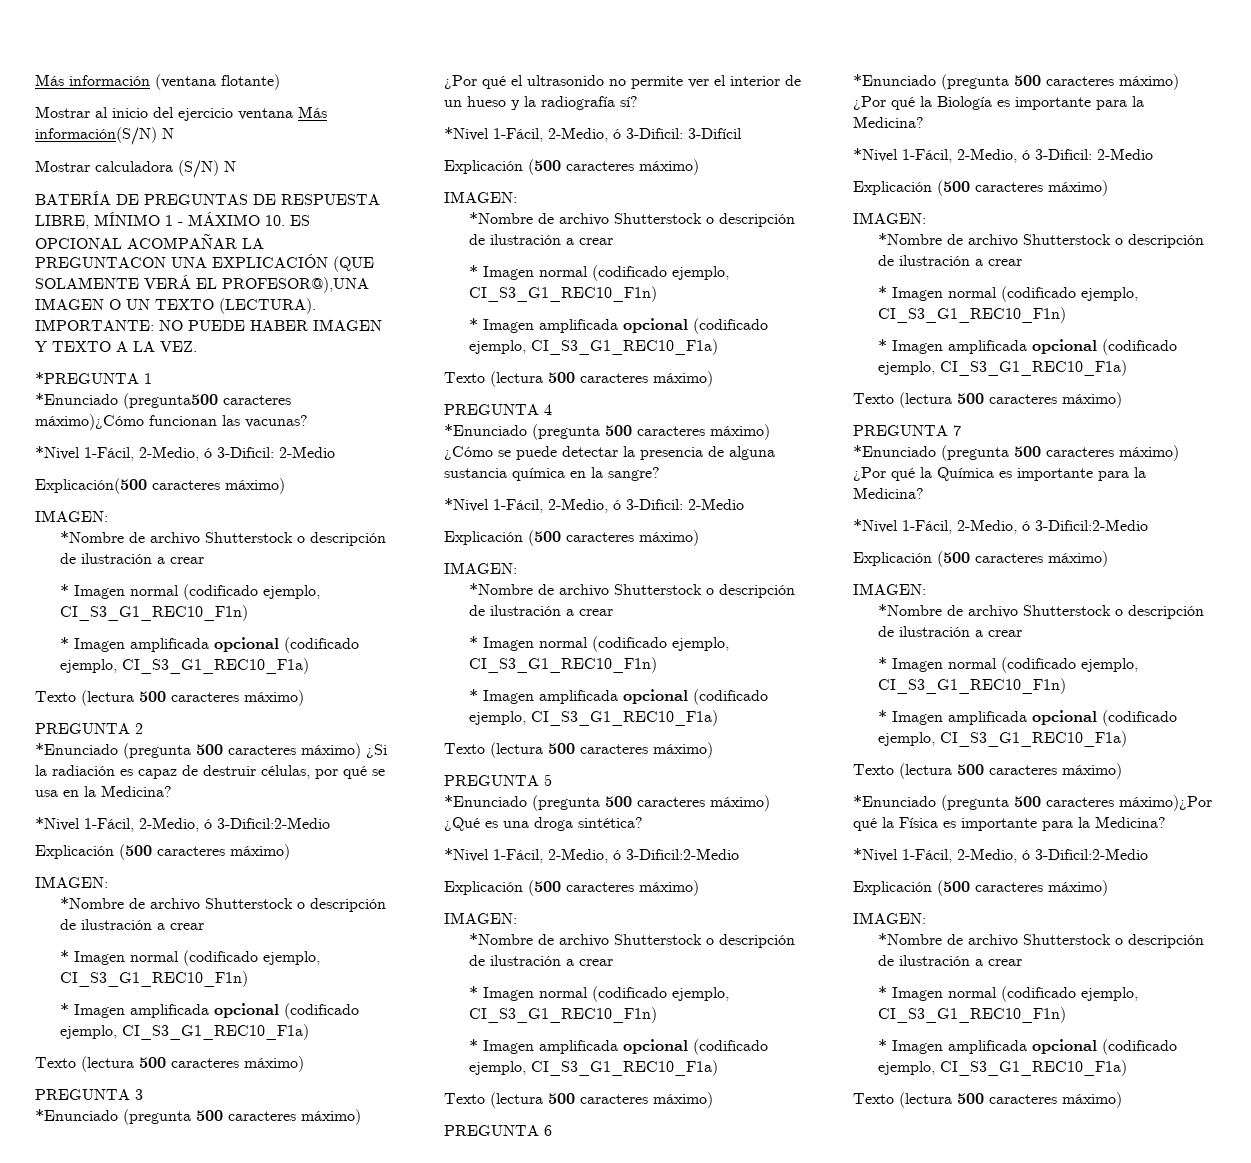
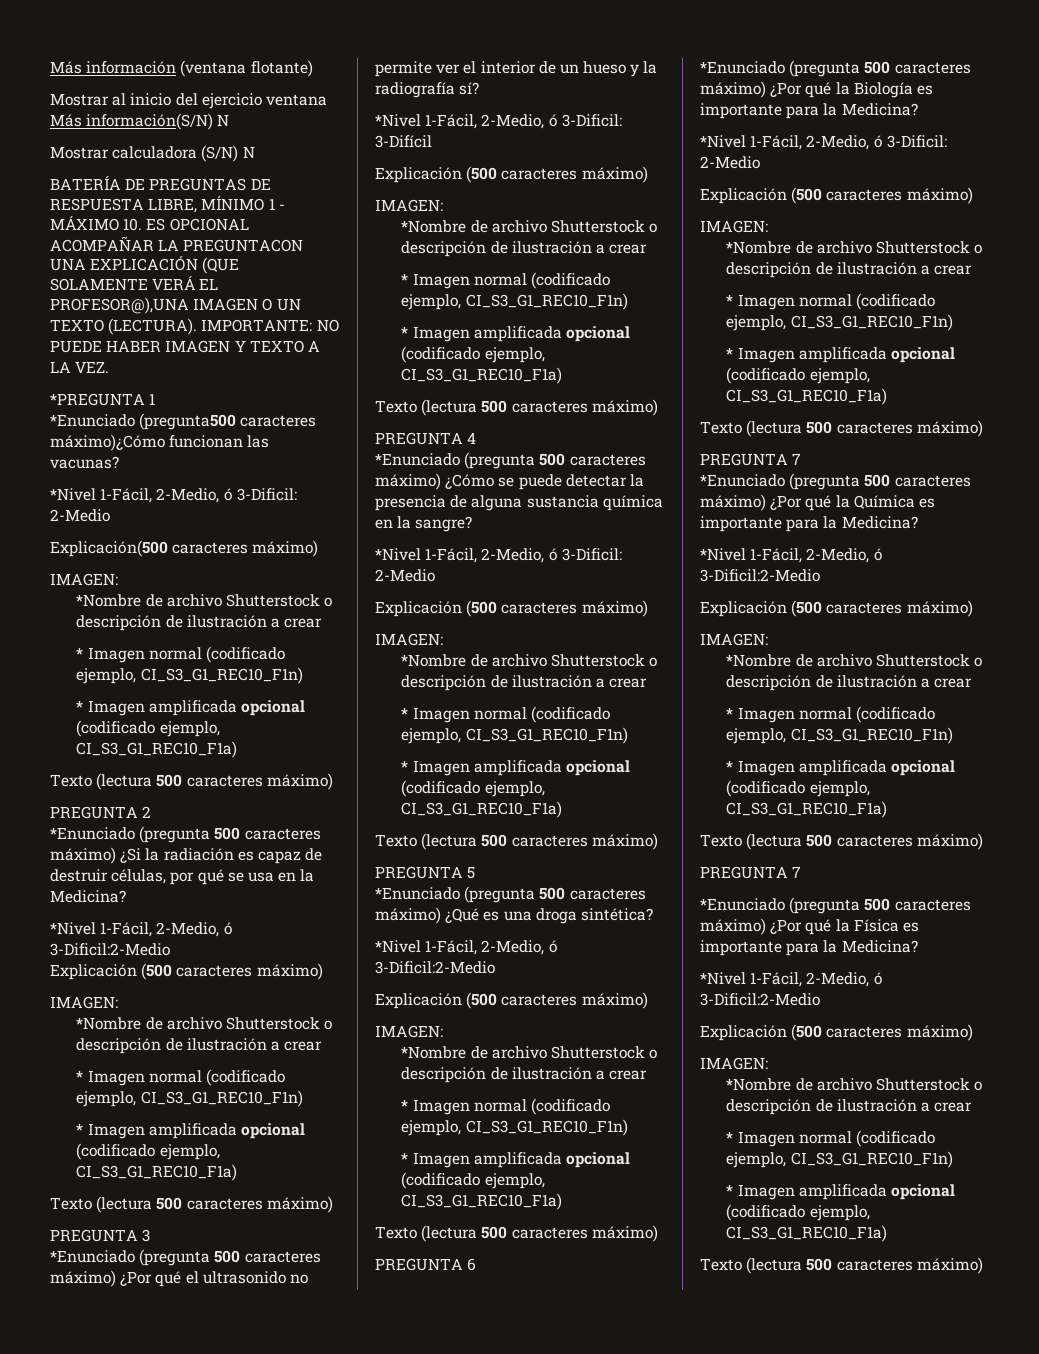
[853,795,1212,811] // *Enunciado (pregunta 500 caracteres máximo)¿Por -> [700,866,802,879] [700,897,971,914] [700,918,803,935] // PREGUNTA 7 // *Enunciado (pregunta 500 caracteres máximo) ¿Por

